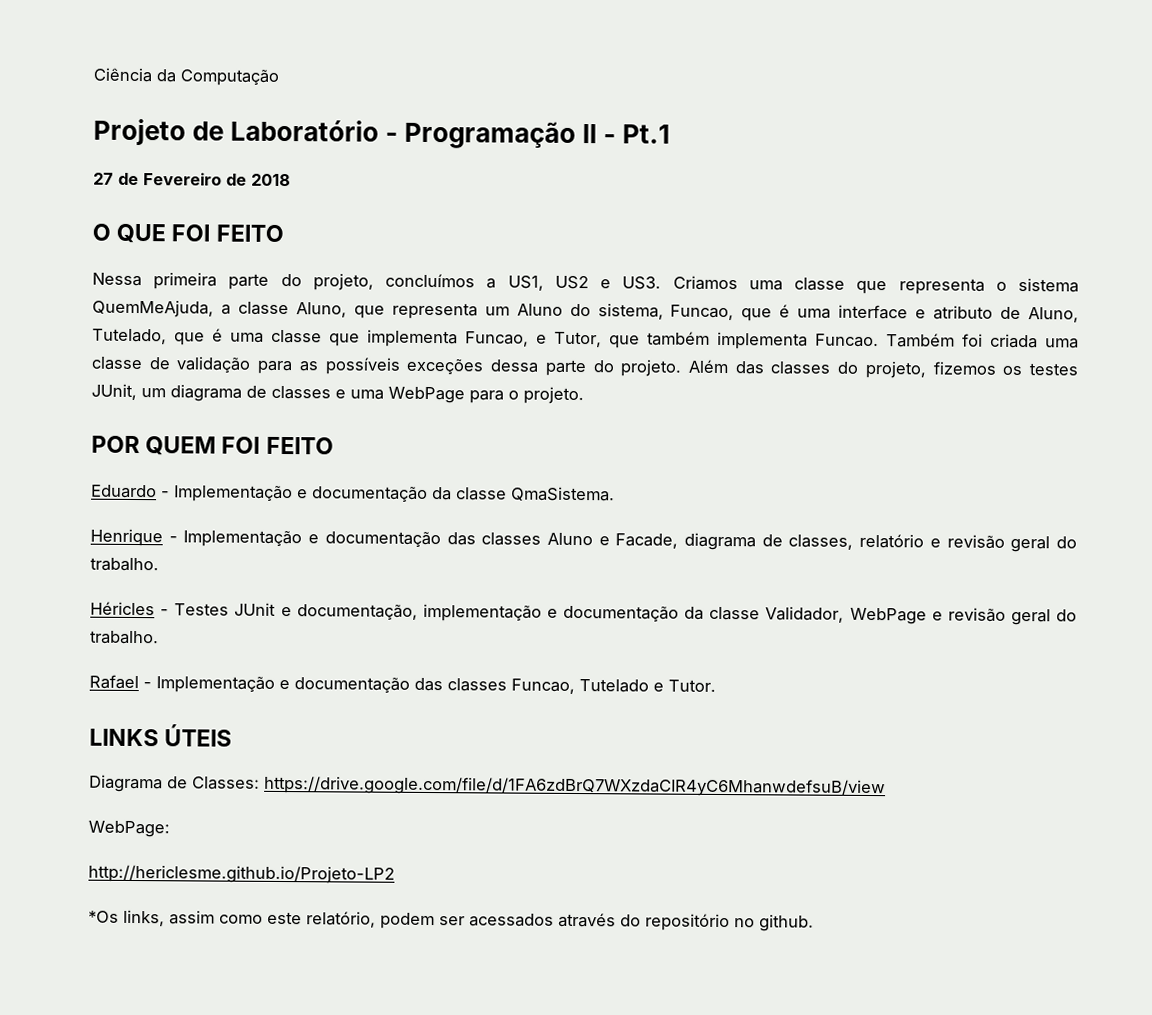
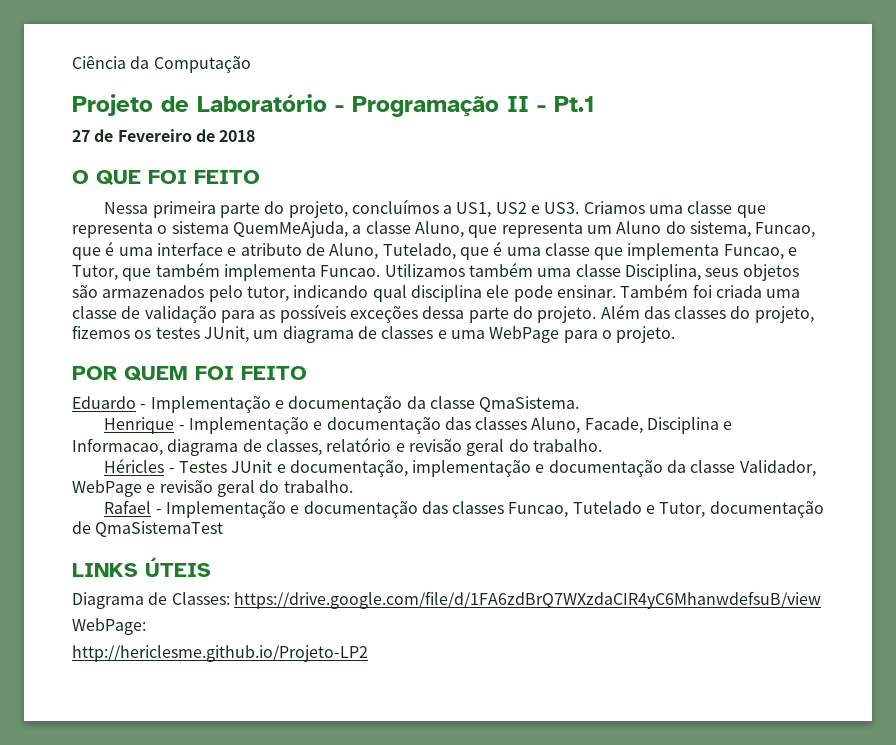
(879, 340) none -> [384,262,799,281] [72,285,616,302] Utilizamos também uma classe Disciplina, seus objetos são armazenados pelo tutor, indicando qual disciplina ele pode ensinar.
[546,532,679,549] Aluno e Facade, -> [531,417,733,434] [72,438,163,456] Aluno, Facade, Disciplina e Informacao,
[668,679,716,692] Tutor. -> [659,501,824,518] [72,521,224,537] Tutor, documentação de QmaSistemaTest
[88,909,814,932] // *Os links, assim como este relatório, podem ser acessados através do repositório no github. -> (368, 653) none

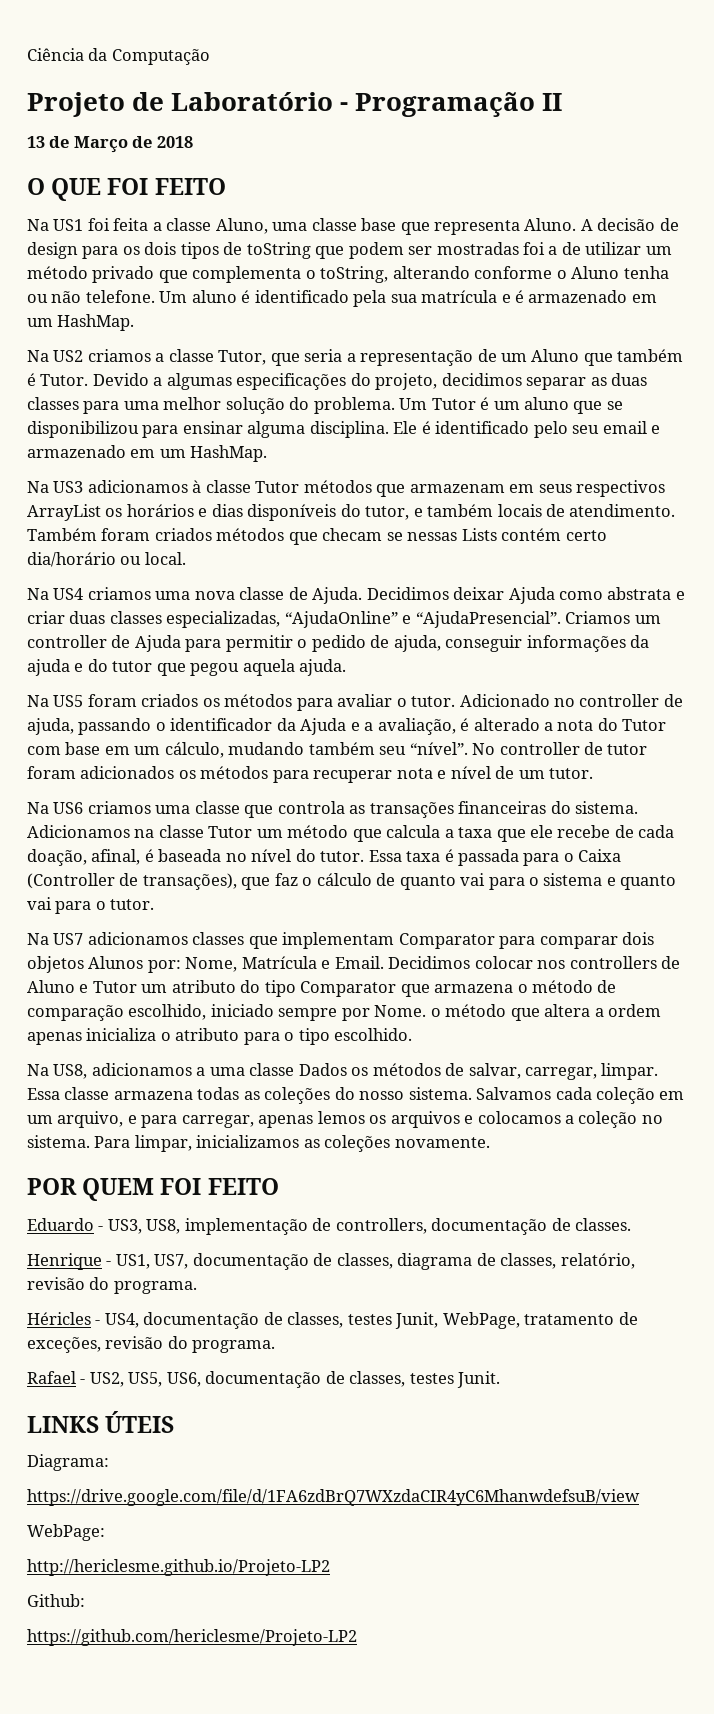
[537,96,595,112] [72,129,192,142] - Pt.1 // 27 de Fevereiro -> [27,136,128,153] // 13 de Março
[104,199,766,218] [72,221,816,238] [72,241,798,260] [72,262,799,281] [72,283,801,302] [72,304,814,323] [72,325,676,343] Nessa primeira parte do projeto, concluímos a US1, US2 e US3. Criamos uma classe que representa o sistema QuemMeAjuda, a classe Aluno, que representa um Aluno do sistema, Funcao, que é uma interface e atributo de Aluno, Tutelado, que é uma classe que implementa Funcao, e Tutor, que também implementa Funcao. Utilizamos também uma classe Disciplina, seus objetos são armazenados pelo tutor, indicando qual disciplina ele pode ensinar. Também foi criada uma classe de validação para as possíveis exceções dessa parte do projeto. Além das classes do projeto, fizemos os testes JUnit, um diagrama de classes e uma WebPage para o projeto. -> [27,218,679,235] [27,242,672,259] [27,266,669,283] [27,290,657,307] [27,314,135,331] [27,349,684,366] [27,373,648,390] [27,397,623,414] [27,421,661,438] [27,445,268,462] [27,480,666,497] [27,504,676,521] [27,528,607,545] [27,552,186,567] [27,587,685,604] [27,611,661,628] [27,635,650,652] [27,659,347,676] [27,694,683,711] [27,718,667,735] [27,742,648,758] [27,766,594,783] [27,801,639,818] [27,825,675,842] [27,849,622,866] [27,873,677,890] [27,897,155,914] [27,932,655,949] [27,956,681,973] [27,980,617,997] [27,1004,662,1021] [27,1028,413,1045] [27,1063,659,1080] [27,1087,685,1104] [27,1111,663,1128] [27,1135,490,1152] Na US1 foi feita a classe Aluno, uma classe base que representa Aluno. A decisão de design para os dois tipos de toString que podem ser mostradas foi a de utilizar um método privado que complementa o toString, alterando conforme o Aluno tenha ou não telefone. Um aluno é identificado pela sua matrícula e é armazenado em um HashMap. // Na US2 criamos a classe Tutor, que seria a representação de um Aluno que também é Tutor. Devido a algumas especificações do projeto, decidimos separar as duas classes para uma melhor solução do problema. Um Tutor é um aluno que se disponibilizou para ensinar alguma disciplina. Ele é identificado pelo seu email e armazenado em um HashMap. // Na US3 adicionamos à classe Tutor métodos que armazenam em seus respectivos ArrayList os horários e dias disponíveis do tutor, e também locais de atendimento. Também foram criados métodos que checam se nessas Lists contém certo dia/horário ou local. // Na US4 criamos uma nova classe de Ajuda. Decidimos deixar Ajuda como abstrata e criar duas classes especializadas, “AjudaOnline” e “AjudaPresencial”. Criamos um controller de Ajuda para permitir o pedido de ajuda, conseguir informações da ajuda e do tutor que pegou aquela ajuda. // Na US5 foram criados os métodos para avaliar o tutor. Adicionado no controller de ajuda, passando o identificador da Ajuda e a avaliação, é alterado a nota do Tutor com base em um cálculo, mudando também seu “nível”. No controller de tutor foram adicionados os métodos para recuperar nota e nível de um tutor. // Na US6 criamos uma classe que controla as transações financeiras do sistema. Adicionamos na classe Tutor um método que calcula a taxa que ele recebe de cada doação, afinal, é baseada no nível do tutor. Essa taxa é passada para o Caixa (Controller de transações), que faz o cálculo de quanto vai para o sistema e quanto vai para o tutor. // Na US7 adicionamos classes que implementam Comparator para comparar dois objetos Alunos por: Nome, Matrícula e Email. Decidimos colocar nos controllers de Aluno e Tutor um atributo do tipo Comparator que armazena o método de comparação escolhido, iniciado sempre por Nome. o método que altera a ordem apenas inicializa o atributo para o tipo escolhido. // Na US8, adicionamos a uma classe Dados os métodos de salvar, carregar, limpar. Essa classe armazena todas as coleções do nosso sistema. Salvamos cada coleção em um arquivo, e para carregar, apenas lemos os arquivos e colocamos a coleção no sistema. Para limpar, inicializamos as coleções novamente.
[150,396,580,413] [104,417,733,434] [72,437,602,456] [104,458,816,477] [72,480,353,497] [104,500,824,518] [72,521,224,537] Implementação e documentação da classe QmaSistema. // Henrique - Implementação e documentação das classes Aluno, Facade, Disciplina e Informacao, diagrama de classes, relatório e revisão geral do trabalho. // Héricles - Testes JUnit e documentação, implementação e documentação da classe Validador, WebPage e revisão geral do trabalho. // Rafael - Implementação e documentação das classes Funcao, Tutelado e Tutor, documentação de QmaSistemaTest -> [107,1218,632,1235] [27,1253,635,1270] [27,1277,197,1294] [27,1312,638,1329] [27,1336,276,1353] [27,1371,501,1388] US3, US8, implementação de controllers, documentação de classes. // Henrique - US1, US7, documentação de classes, diagrama de classes, relatório, revisão do programa. // Héricles - US4, documentação de classes, testes Junit, WebPage, tratamento de exceções, revisão do programa. // Rafael - US2, US5, US6, documentação de classes, testes Junit.
[72,592,230,609] Diagrama de Classes: -> [27,1454,109,1471] Diagrama: //
(368, 653) none -> [27,1594,85,1607] [27,1629,357,1646] // Github: // https://github.com/hericlesme/Projeto-LP2

